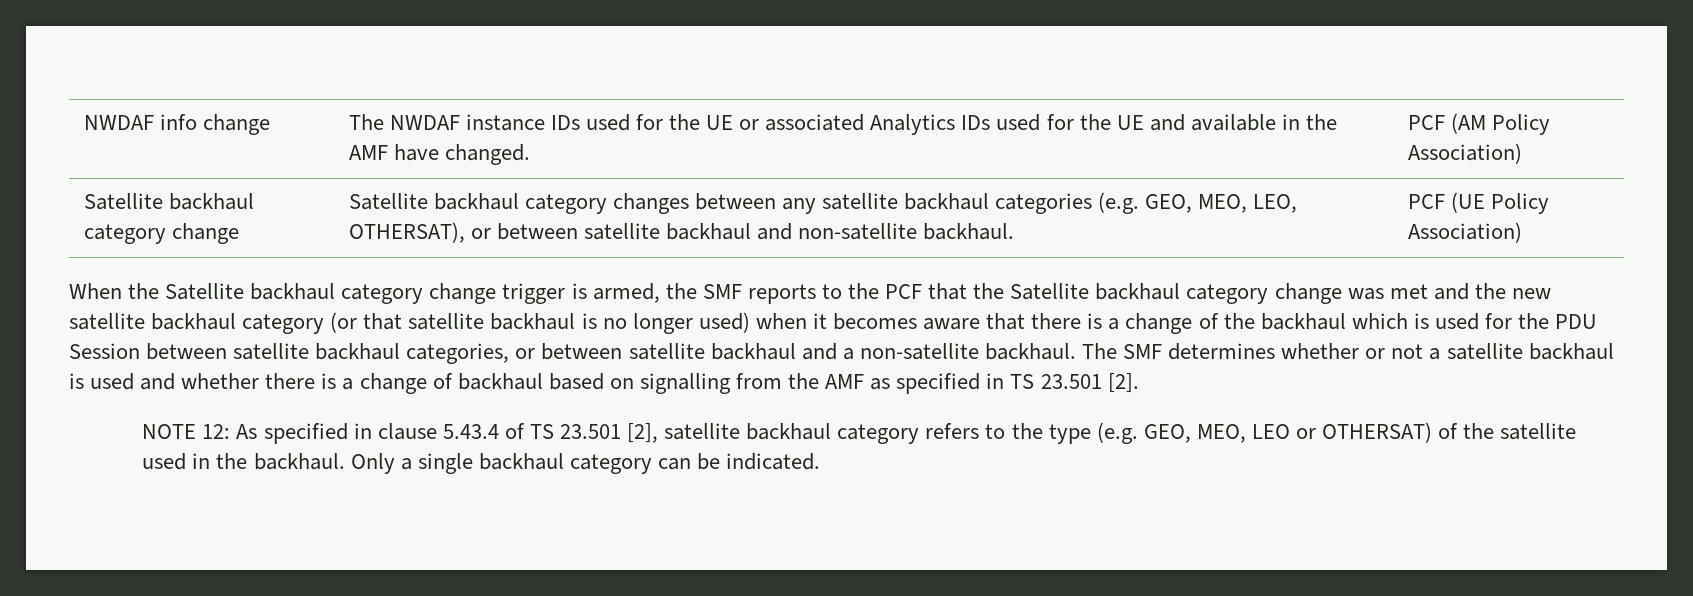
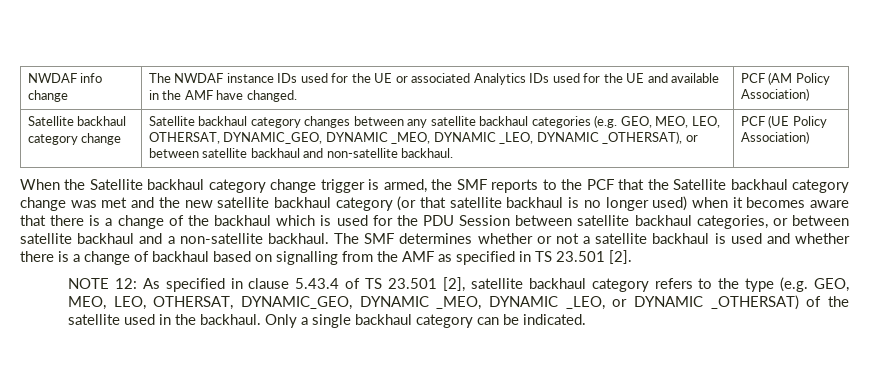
[348,222,465,243] OTHERSAT), -> [148,131,683,144] OTHERSAT, DYNAMIC_GEO, DYNAMIC _MEO, DYNAMIC _LEO, DYNAMIC _OTHERSAT),
[1251,422,1433,443] LEO or OTHERSAT) -> [113,295,799,310] LEO, OTHERSAT, DYNAMIC_GEO, DYNAMIC _MEO, DYNAMIC _LEO, or DYNAMIC _OTHERSAT)

